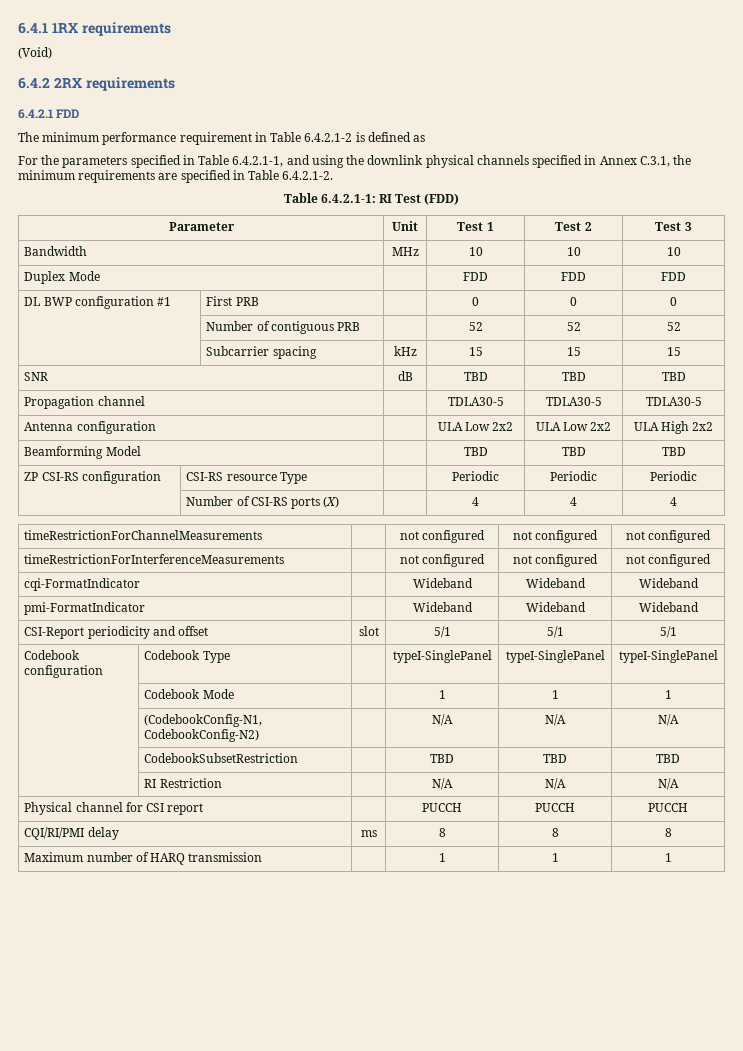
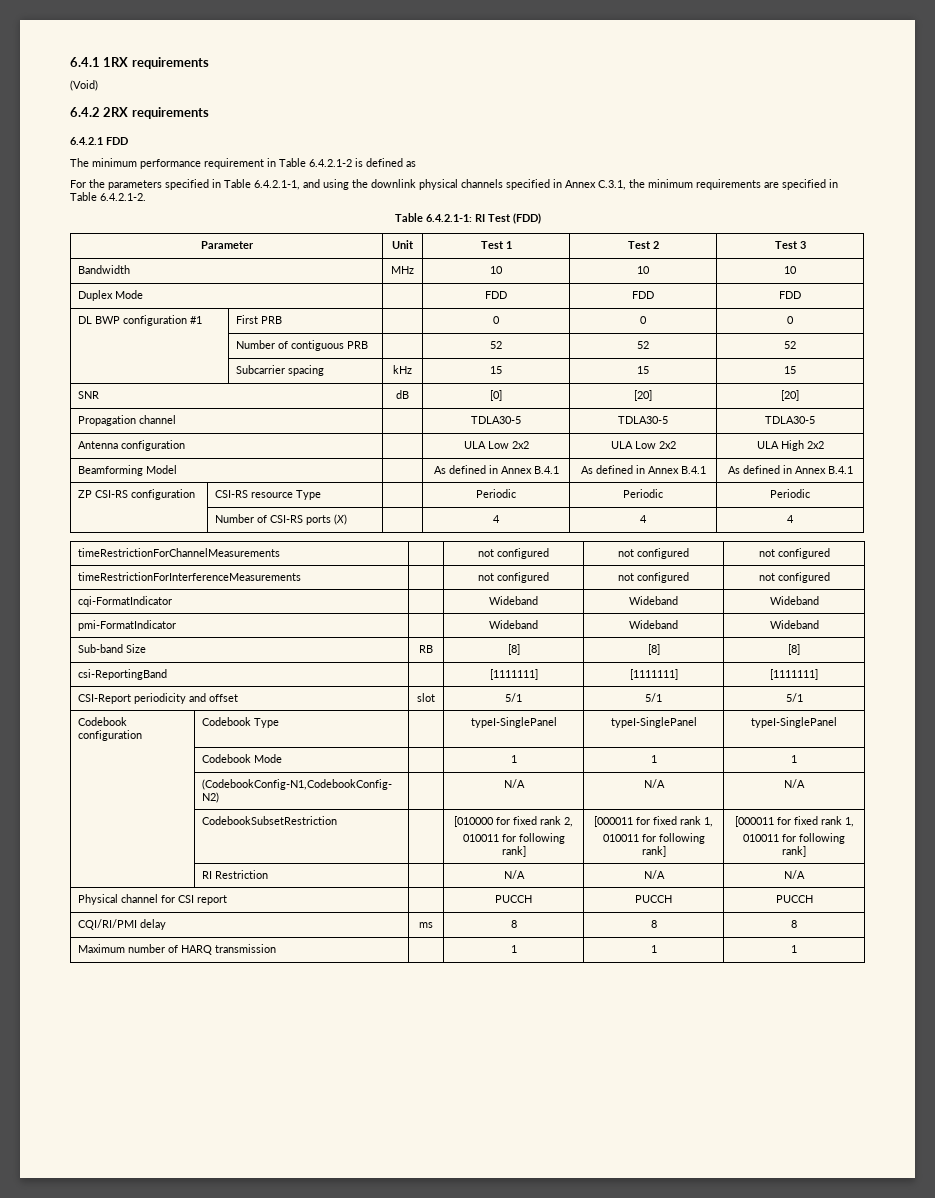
[463,372,488,381] [561,372,586,381] [661,372,686,381] TBD | TBD | TBD -> [490,390,502,401] [634,390,652,401] [781,390,799,401] [0] | [20] | [20]
[463,447,488,456] [561,447,586,456] [661,447,686,456] TBD | TBD | TBD -> [433,465,559,474] [580,465,706,474] [727,465,853,474] As defined in Annex B.4.1 | As defined in Annex B.4.1 | As defined in Annex B.4.1
(699, 607) none -> [77,644,146,653] [419,645,433,653] [507,644,520,655] [647,644,660,655] [788,644,800,655] [77,669,167,680] [489,669,538,680] [629,669,678,680] [770,669,818,680] // Sub-band Size | RB | [8] | [8] | [8] // csi-ReportingBand | | [1111111] | [1111111] | [1111111]
[430,754,454,763] [543,754,567,763] [656,754,680,763] TBD | TBD | TBD -> [454,816,573,827] [462,833,565,844] [501,846,526,857] [594,816,713,827] [602,833,705,844] [641,846,666,857] [734,816,854,827] [743,833,845,844] [782,846,806,857] [010000 for fixed rank 2, // 010011 for following rank] | [000011 for fixed rank 1, // 010011 for following rank] | [000011 for fixed rank 1, // 010011 for following rank]

